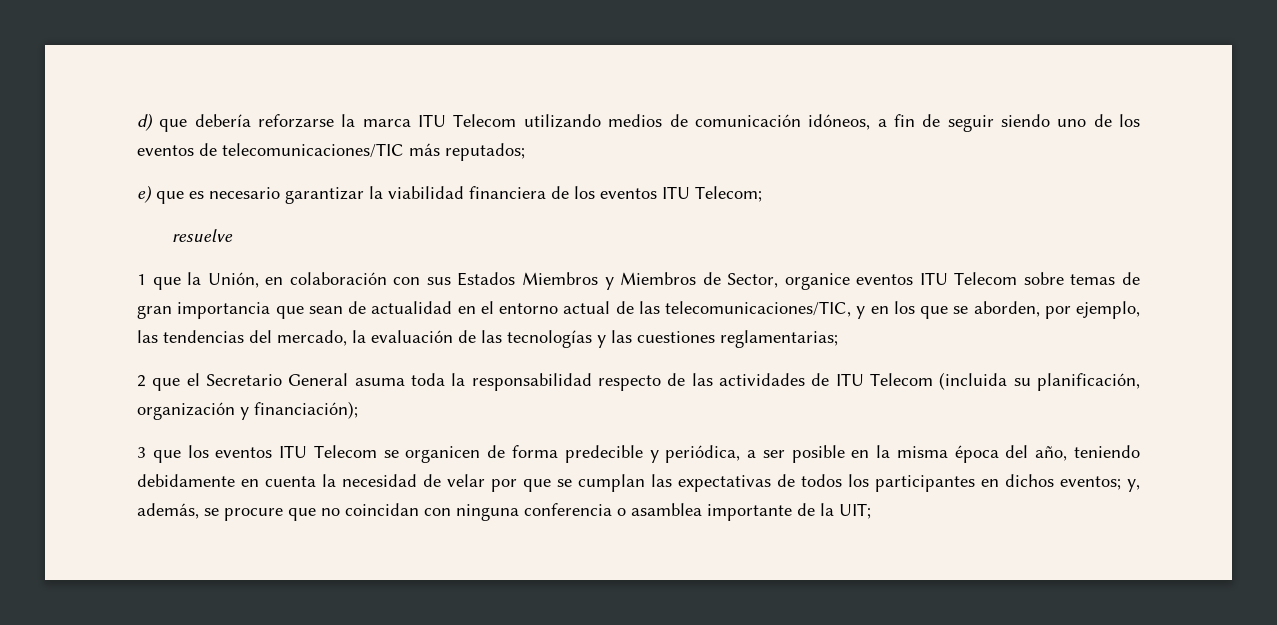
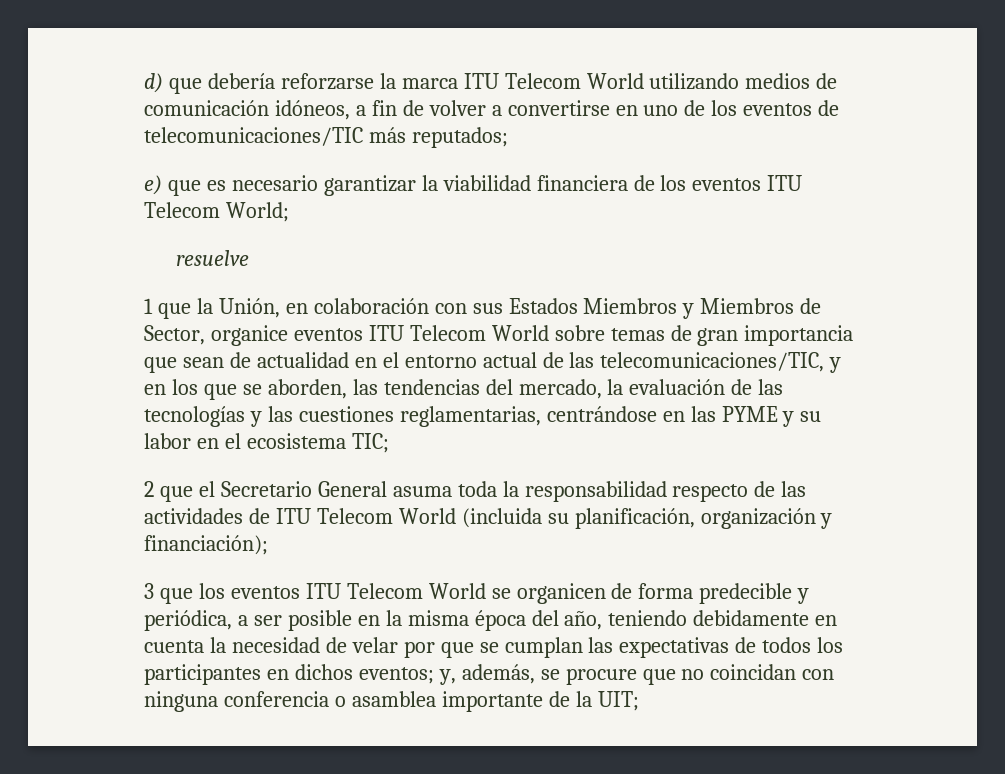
(517, 120) none -> [586,73,644,89] World
[947,114,1050,132] seguir siendo -> [428,100,638,116] volver a convertirse en
[695,186,762,202] Telecom; -> [144,202,289,222] Telecom World;
(1018, 278) none -> [491,325,549,341] World
[1044,301,1140,319] por ejemplo, -> (347, 389) none
[720,330,838,348] reglamentarias; -> [399,406,822,427] [144,433,389,453] reglamentarias, centrándose en las PYME y su labor en el ecosistema TIC;
(934, 379) none -> [398,508,456,524] World
(377, 451) none -> [428,583,486,599] World

